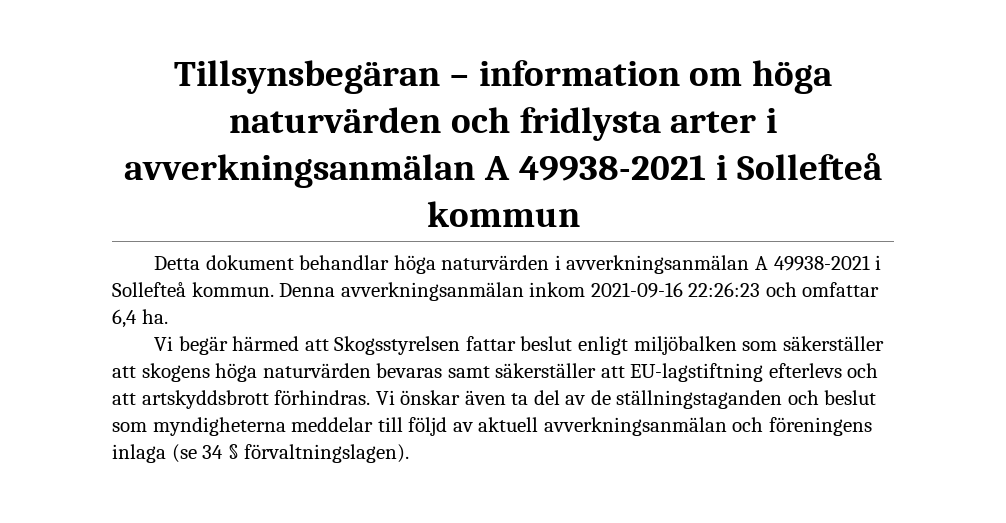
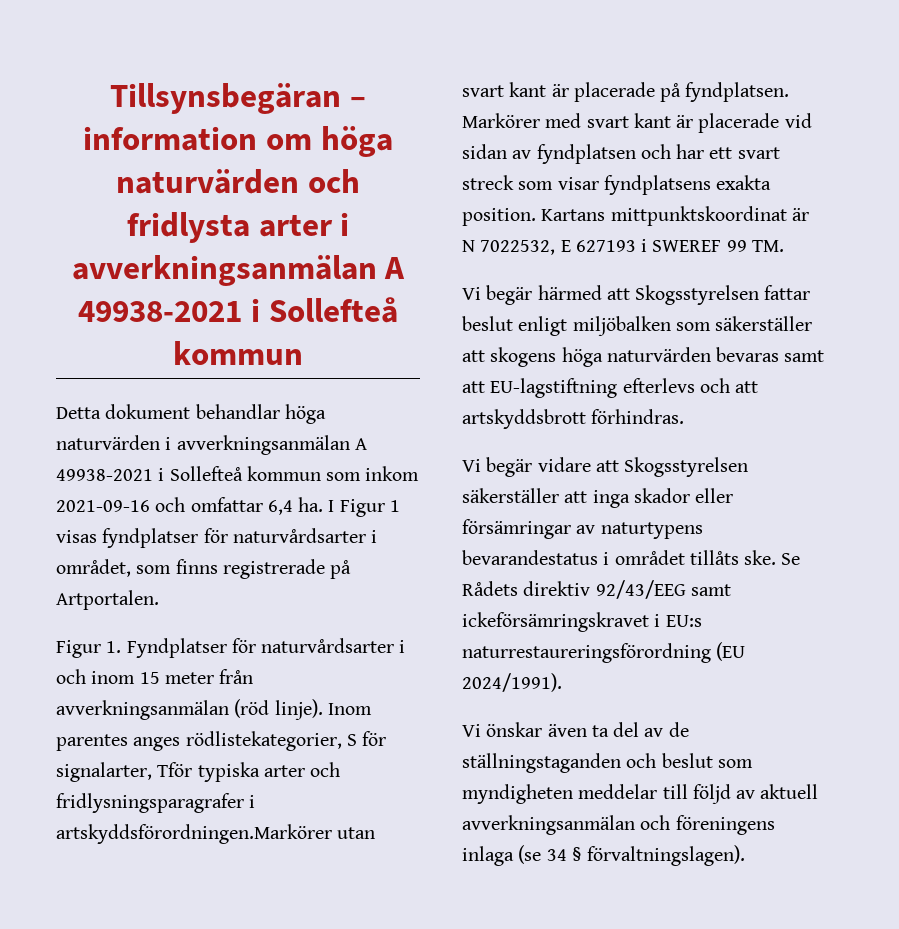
[191,282,524,301] kommun. Denna avverkningsanmälan -> [246,466,362,481] kommun som
[688,282,761,297] 22:26:23 -> (150, 506) none
(168, 316) none -> [328,499,400,517] [56,528,378,548] [56,559,352,579] [56,590,159,610] [56,638,406,658] [56,669,254,684] [56,699,372,720] [56,731,387,751] [56,762,341,782] [56,793,256,813] [56,824,376,844] [462,82,790,102] [462,113,812,133] [462,144,780,164] [462,175,772,195] [462,206,809,226] [462,239,784,255] I Figur 1 visas fyndplatser för naturvårdsarter i området, som finns registrerade på Artportalen. // Figur 1. Fyndplatser för naturvårdsarter i och inom 15 meter från avverkningsanmälan (röd linje). Inom parentes anges rödlistekategorier, S för signalarter, Tför typiska arter och fridlysningsparagrafer i artskyddsförordningen.Markörer utan svart kant är placerade på fyndplatsen. Markörer med svart kant är placerade vid sidan av fyndplatsen och har ett svart streck som visar fyndplatsens exakta position. Kartans mittpunktskoordinat är N 7022532, E 627193 i SWEREF 99 TM.
[495,363,597,378] säkerställer -> (825, 356) none
(371, 397) none -> [462,457,749,477] [462,488,734,508] [462,519,703,539] [462,550,801,565] [462,580,731,599] [462,612,702,632] [462,642,746,663] [462,673,562,692] // Vi begär vidare att Skogsstyrelsen säkerställer att inga skador eller försämringar av naturtypens bevarandestatus i området tillåts ske. Se Rådets direktiv 92/43/EEG samt ickeförsämringskravet i EU:s naturrestaureringsförordning (EU 2024/1991). //
[152,417,286,436] myndigheterna -> [462,784,573,804] myndigheten

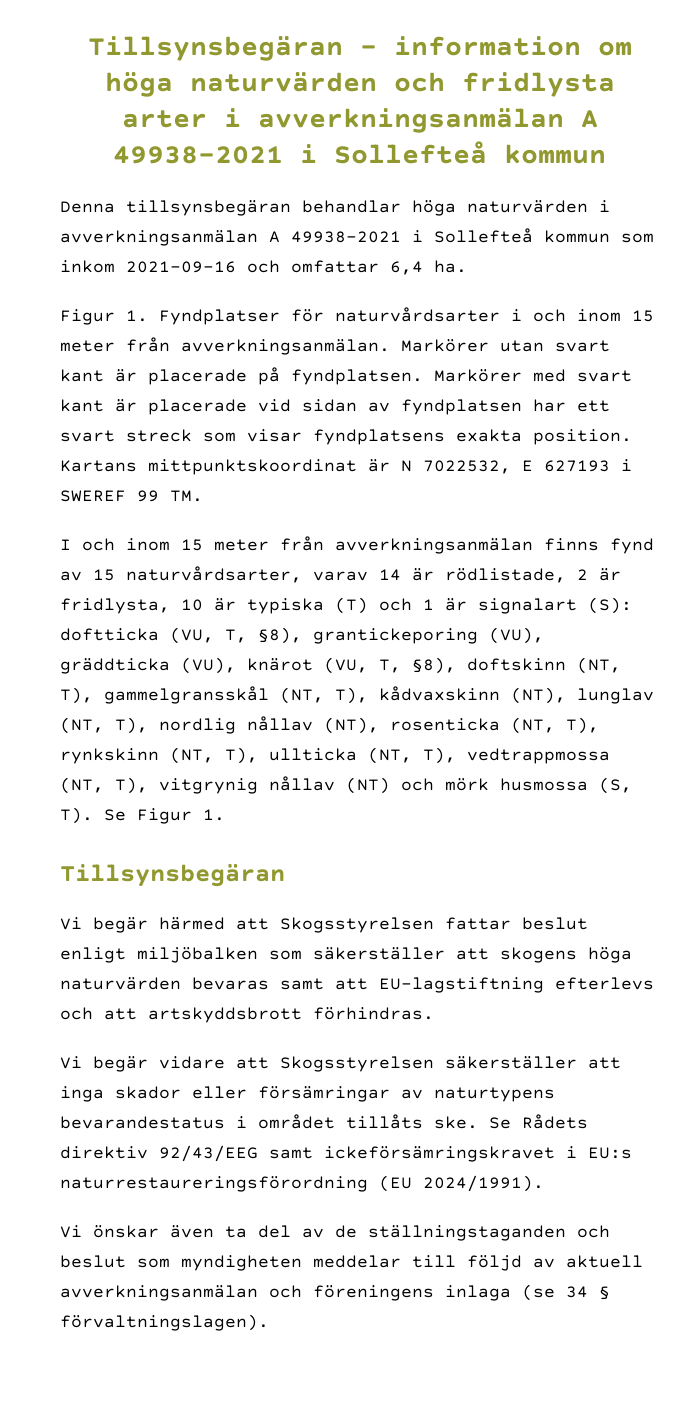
[56,404,191,419] Detta dokument -> [60,200,291,216] Denna tillsynsbegäran
[328,499,400,517] [56,528,378,548] [56,559,352,579] [56,590,159,610] I Figur 1 visas fyndplatser för naturvårdsarter i området, som finns registrerade på Artportalen. -> (467, 266) none
[56,699,372,720] [56,731,387,751] [56,762,341,782] [56,793,256,813] [56,824,332,844] avverkningsanmälan (röd linje). Inom parentes anges rödlistekategorier, S för signalarter, Tför typiska arter och fridlysningsparagrafer i artskyddsförordningen.Markörer -> [181,339,489,355] avverkningsanmälan. Markörer
[640,144,671,159] och -> (522, 407) none
(784, 246) none -> [60,536,654,554] [60,566,621,583] [60,597,632,614] [60,627,544,644] [60,657,621,674] [60,686,654,704] [60,716,599,734] [60,747,610,764] [60,776,632,794] [60,807,225,824] [60,864,285,887] // I och inom 15 meter från avverkningsanmälan finns fynd av 15 naturvårdsarter, varav 14 är rödlistade, 2 är fridlysta, 10 är typiska (T) och 1 är signalart (S): doftticka (VU, T, §8), grantickeporing (VU), gräddticka (VU), knärot (VU, T, §8), doftskinn (NT, T), gammelgransskål (NT, T), kådvaxskinn (NT), lunglav (NT, T), nordlig nållav (NT), rosenticka (NT, T), rynkskinn (NT, T), ullticka (NT, T), vedtrappmossa (NT, T), vitgrynig nållav (NT) och mörk husmossa (S, T). Se Figur 1. // Tillsynsbegäran

